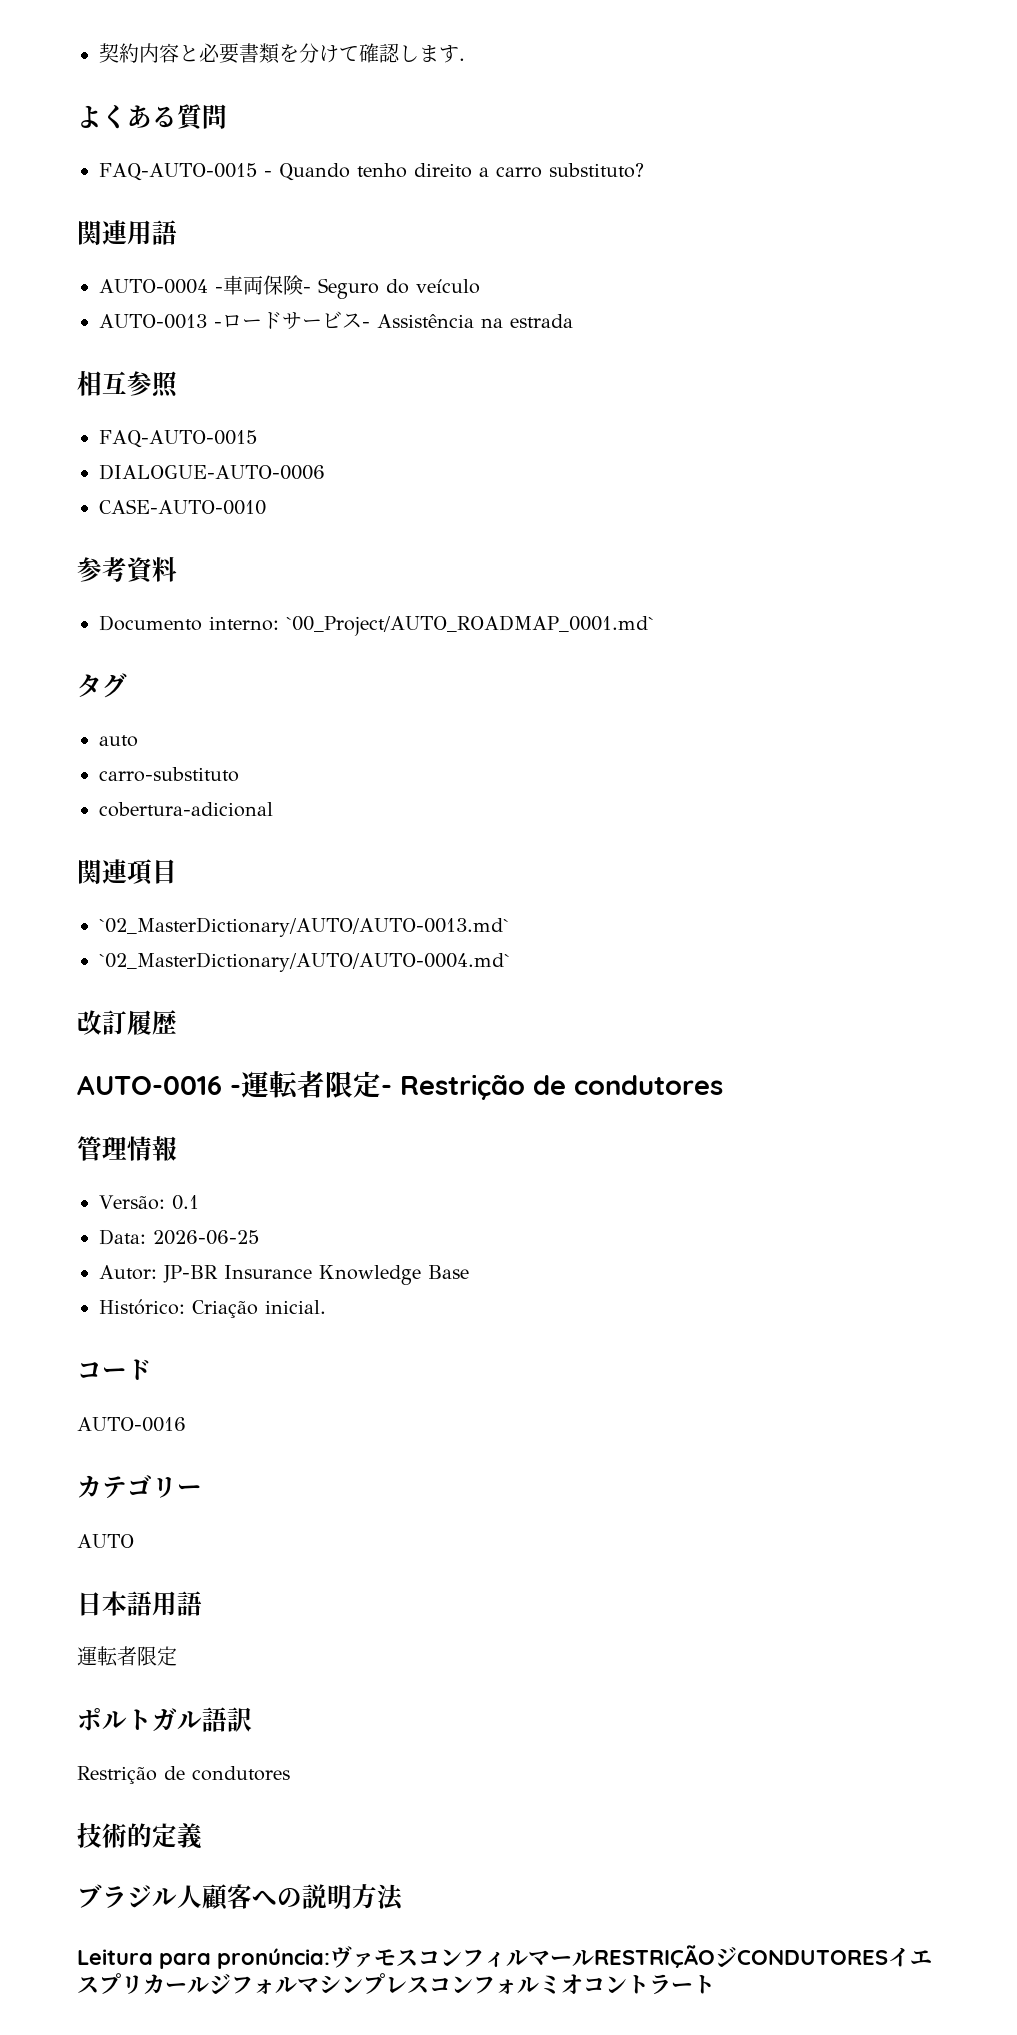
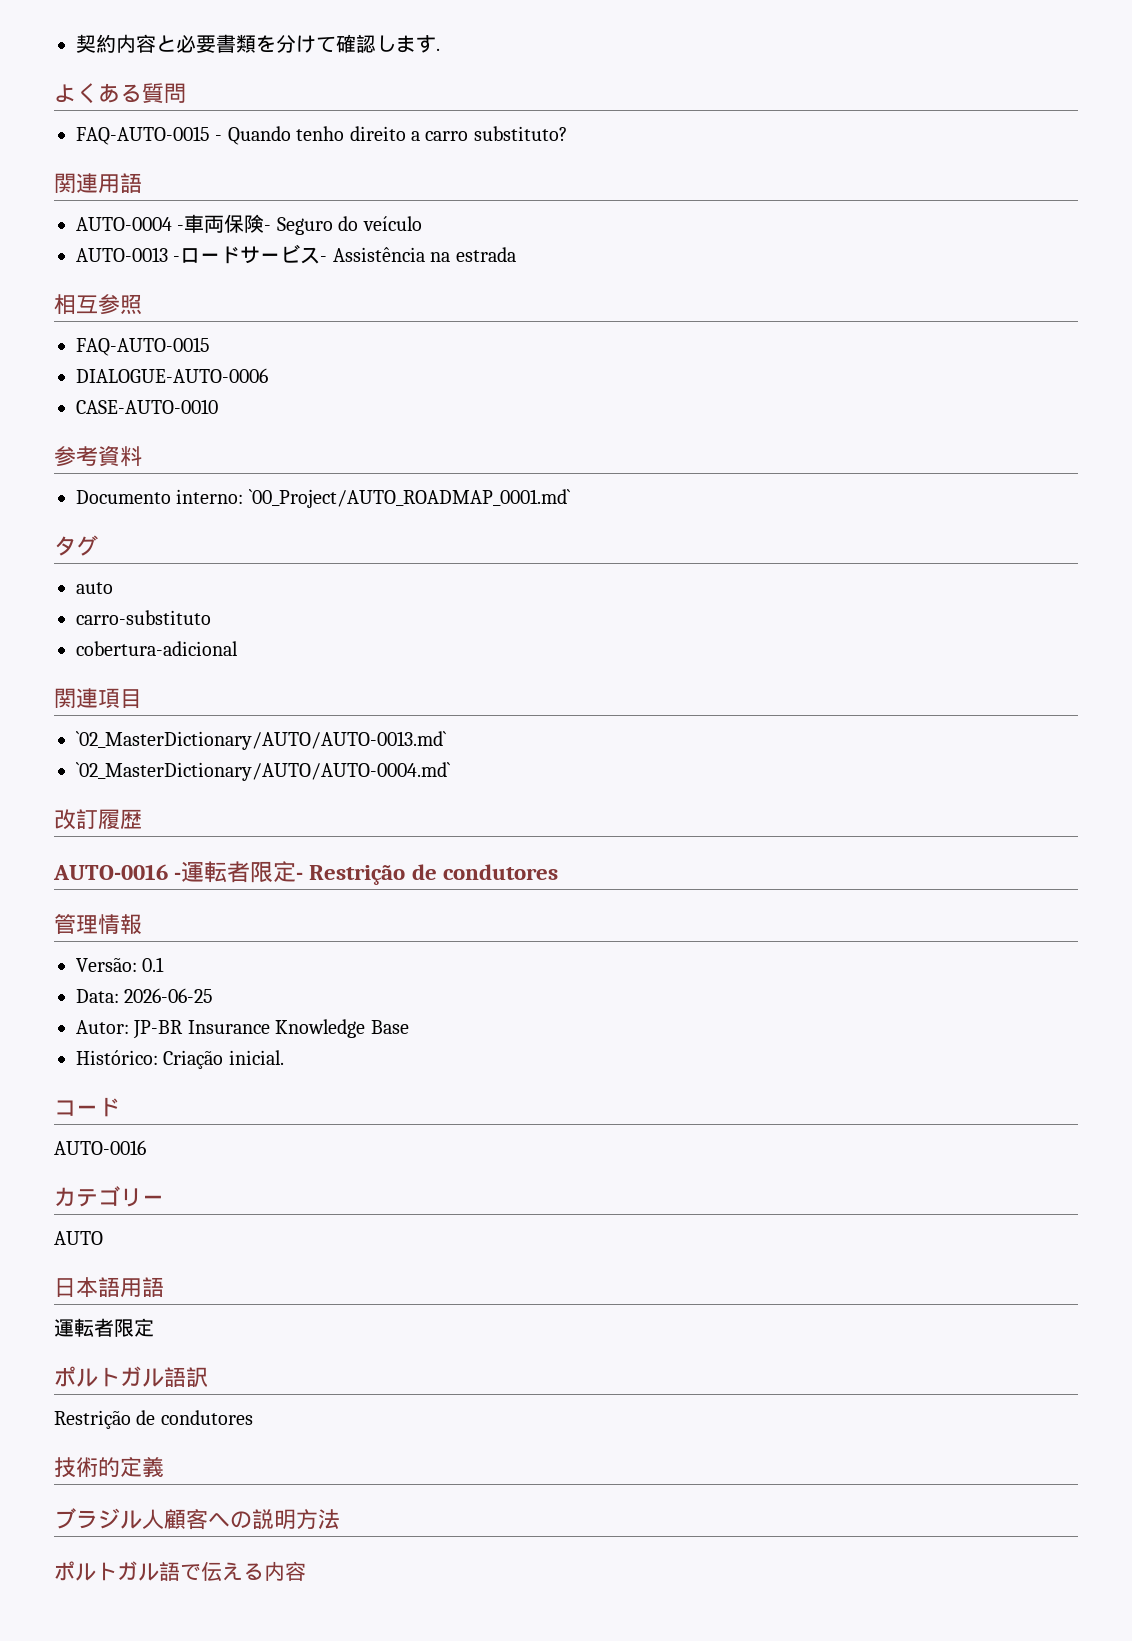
[77,1945,932,1969] [77,1973,715,1995] Leitura para pronúncia:ヴァモスコンフィルマールRESTRIÇÃOジCONDUTORESイエスプリカールジフォルマシンプレスコンフォルミオコントラート -> [54,1561,306,1582] ポルトガル語で伝える内容

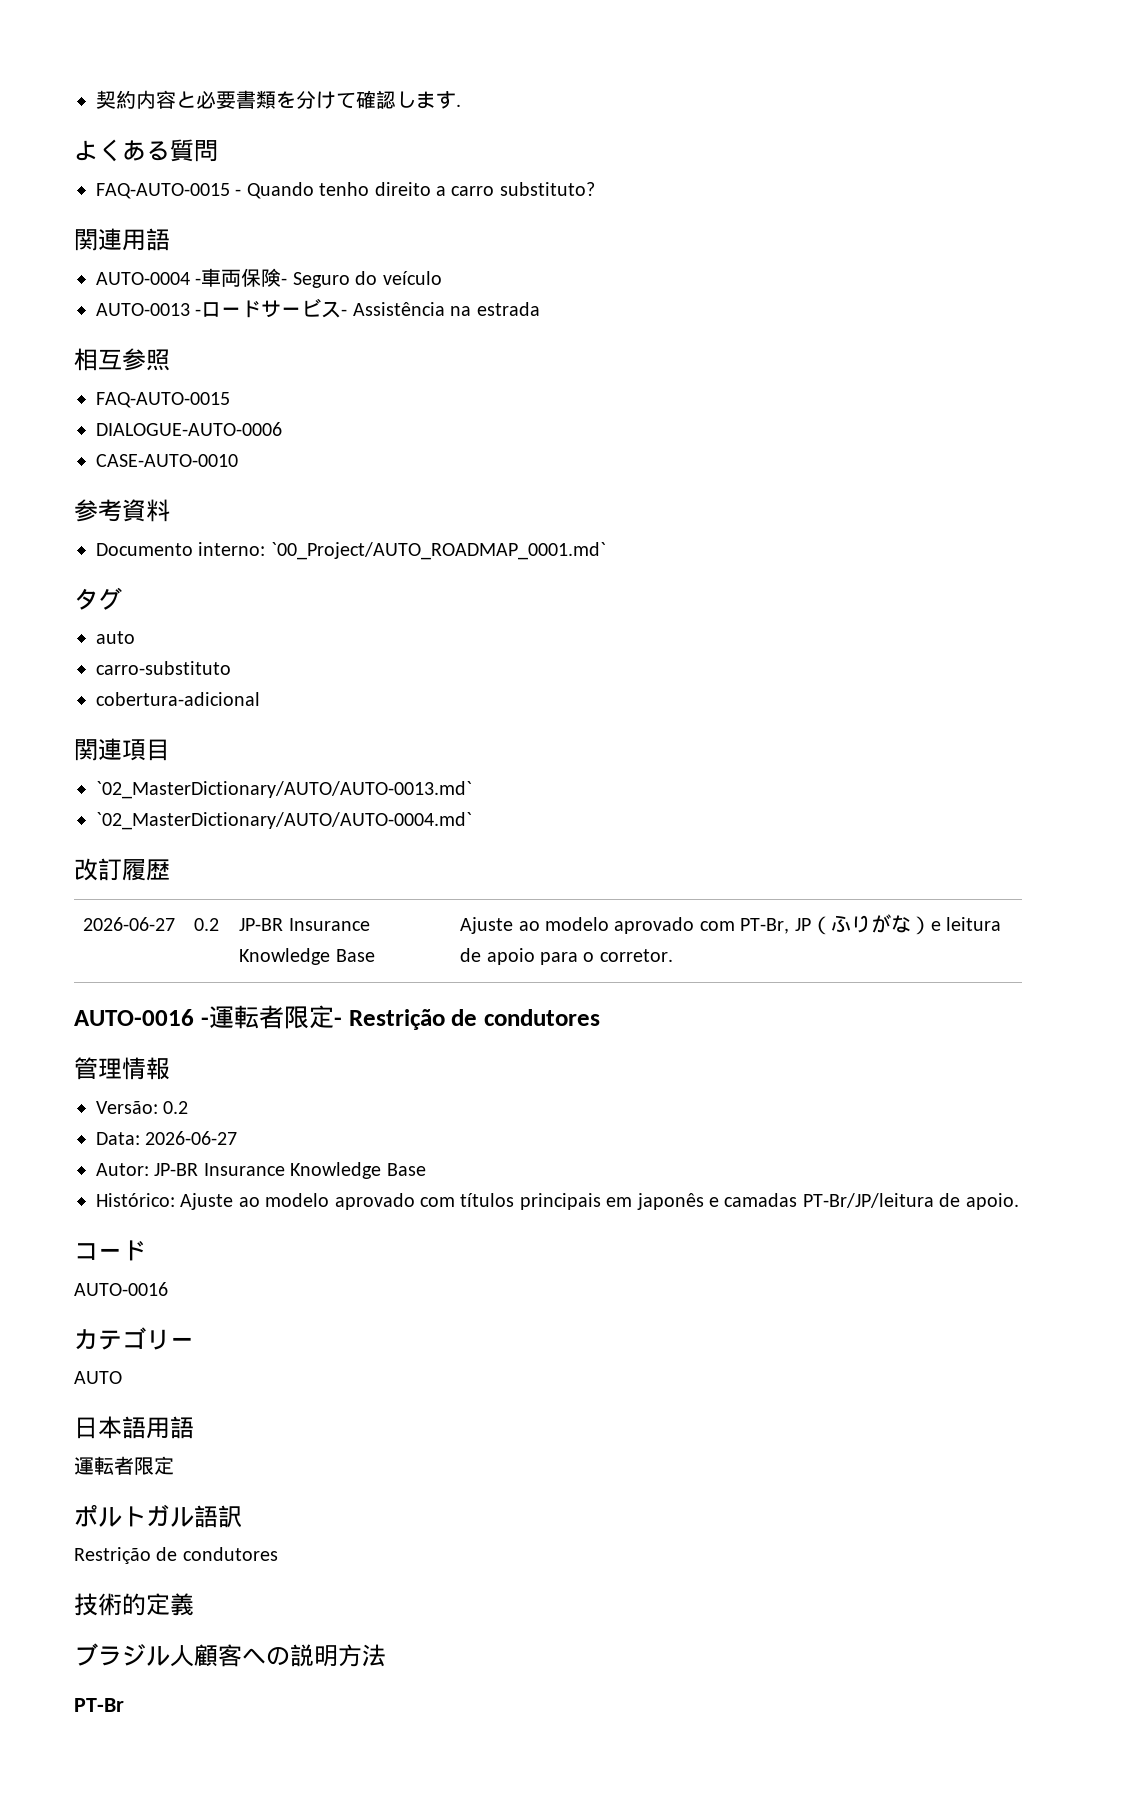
(142, 819) none -> [83,917,176,931] [194,918,220,931] [239,918,370,931] [239,948,375,965] [460,914,1002,935] [460,948,673,965] // 2026-06-27 | 0.2 | JP-BR Insurance Knowledge Base | Ajuste ao modelo aprovado com PT-Br, JP（ふりがな）e leitura de apoio para o corretor.
[142,957,165,972] 0.1 -> [163,1101,189,1114] 0.2
[124,988,214,1003] 2026-06-25 -> [145,1131,238,1145] 2026-06-27
[163,1050,284,1069] Criação inicial. -> [180,1193,1019,1210] Ajuste ao modelo aprovado com títulos principais em japonês e camadas PT-Br/JP/leitura de apoio.
[54,1561,306,1582] ポルトガル語で伝える内容 -> [74,1698,124,1712] PT-Br

